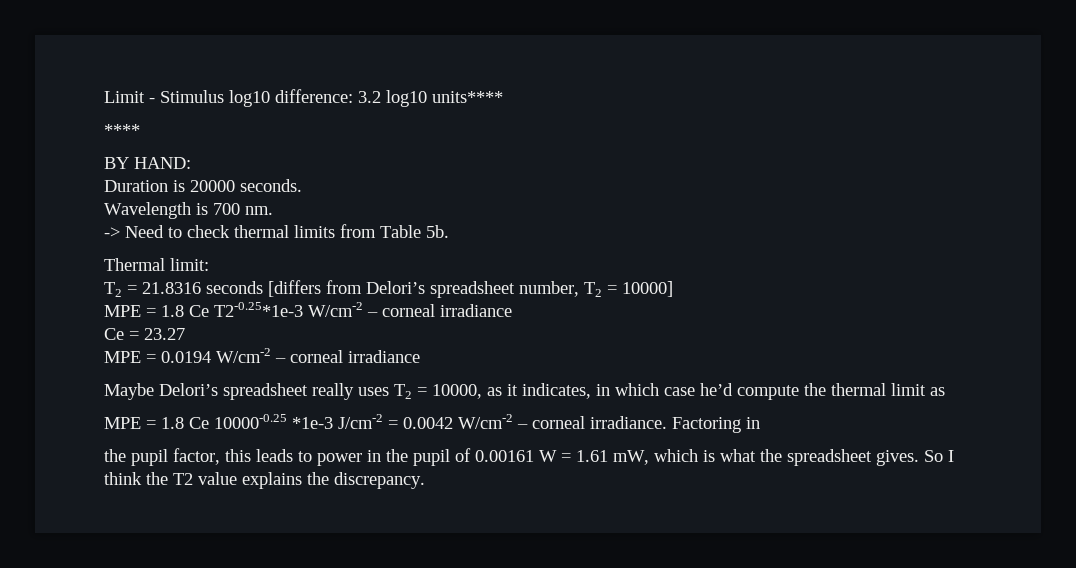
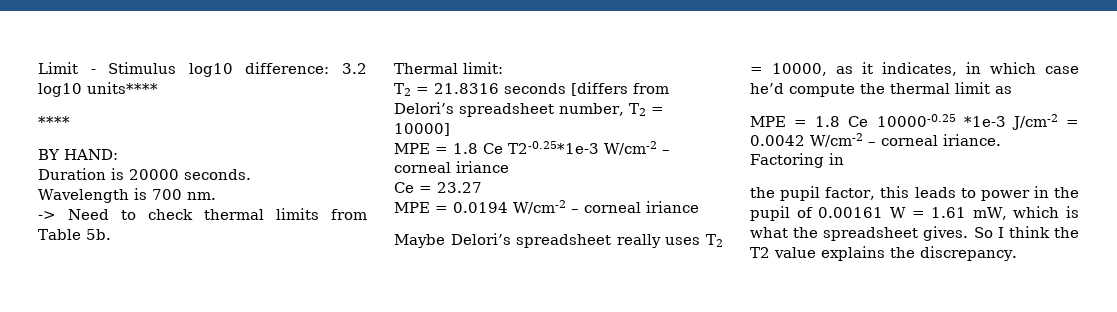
[440,304,512,317] irradiance -> [456,161,509,173] iriance
[348,350,420,363] irradiance -> [646,201,699,213] iriance
[590,416,667,429] irradiance. -> [943,134,1001,146] iriance.

